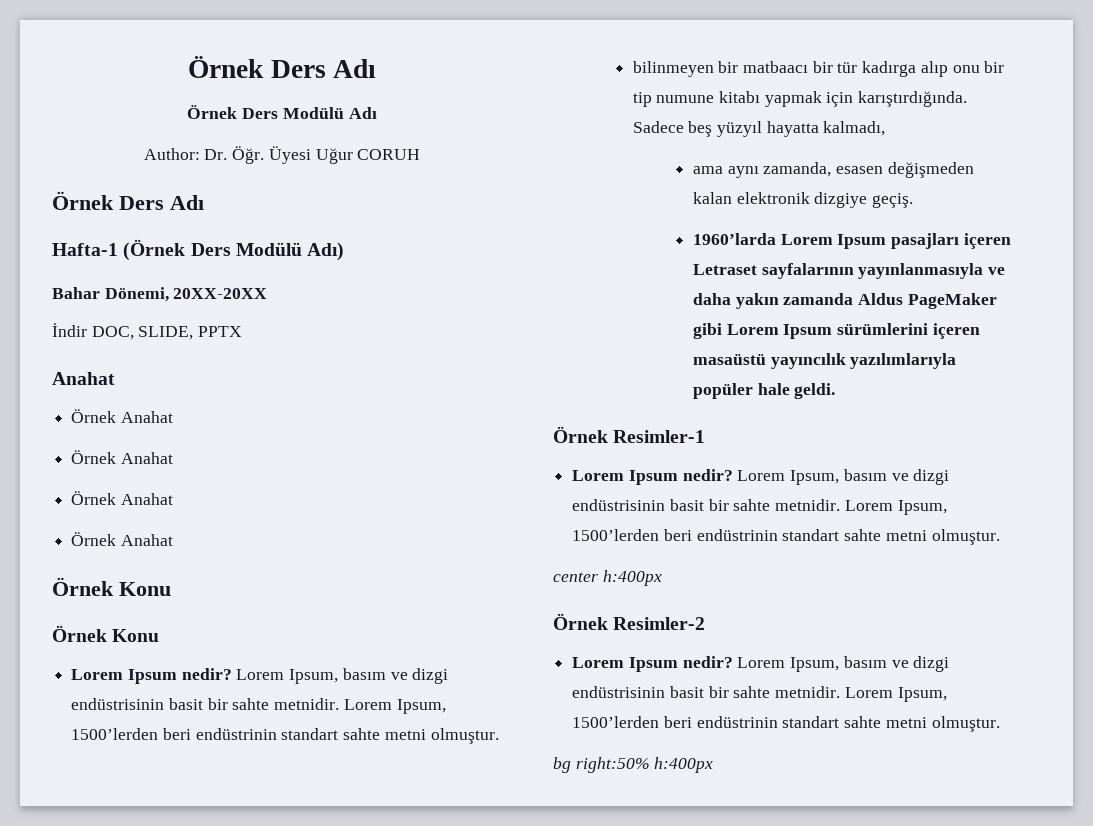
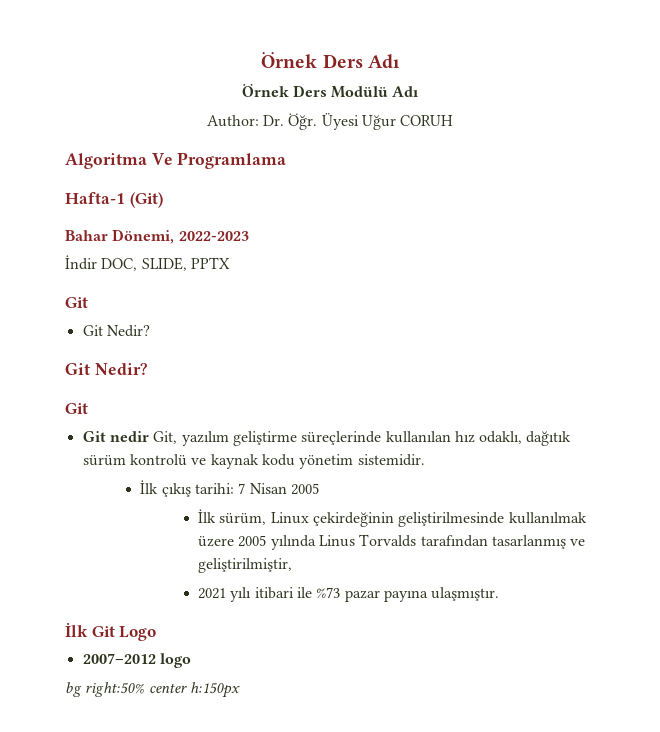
[52,191,204,210] [52,239,345,261] Örnek Ders Adı // Hafta-1 (Örnek Ders Modülü Adı) -> [65,152,287,169] [65,192,163,208] Algoritma Ve Programlama // Hafta-1 (Git)
[173,288,268,299] 20XX-20XX -> [178,231,249,241] 2022-2023
[52,372,115,385] [71,409,173,423] [71,450,173,464] [71,491,173,505] [71,532,173,546] [52,577,171,596] [52,625,160,642] [71,668,449,684] [71,698,446,714] [71,728,499,744] [632,61,1005,77] [632,91,968,107] [632,121,886,137] [692,162,974,178] [692,192,913,208] [692,233,1011,249] [692,263,1005,279] [692,293,997,309] [692,323,980,339] [692,353,957,369] [692,383,836,399] [553,426,706,443] [572,469,950,485] [572,499,947,515] [572,529,1000,545] [553,570,662,586] [553,613,706,630] [572,656,950,672] [572,686,947,702] [572,716,1000,732] Anahat // Örnek Anahat // Örnek Anahat // Örnek Anahat // Örnek Anahat // Örnek Konu // Örnek Konu // Lorem Ipsum nedir? Lorem Ipsum, basım ve dizgi endüstrisinin basit bir sahte metnidir. Lorem Ipsum, 1500’lerden beri endüstrinin standart sahte metni olmuştur. // bilinmeyen bir matbaacı bir tür kadırga alıp onu bir tip numune kitabı yapmak için karıştırdığında. Sadece beş yüzyıl hayatta kalmadı, // ama aynı zamanda, esasen değişmeden kalan elektronik dizgiye geçiş. // 1960’larda Lorem Ipsum pasajları içeren Letraset sayfalarının yayınlanmasıyla ve daha yakın zamanda Aldus PageMaker gibi Lorem Ipsum sürümlerini içeren masaüstü yayıncılık yazılımlarıyla popüler hale geldi. // Örnek Resimler-1 // Lorem Ipsum nedir? Lorem Ipsum, basım ve dizgi endüstrisinin basit bir sahte metnidir. Lorem Ipsum, 1500’lerden beri endüstrinin standart sahte metni olmuştur. // center h:400px // Örnek Resimler-2 // Lorem Ipsum nedir? Lorem Ipsum, basım ve dizgi endüstrisinin basit bir sahte metnidir. Lorem Ipsum, 1500’lerden beri endüstrinin standart sahte metni olmuştur. -> [65,297,88,308] [82,325,150,337] [65,363,148,375] [65,403,88,414] [82,431,572,446] [82,454,425,469] [140,480,319,497] [197,509,587,527] [197,534,586,550] [197,558,292,573] [197,587,500,602] [65,622,157,641] [82,653,191,668] Git // Git Nedir? // Git Nedir? // Git // Git nedir Git, yazılım geliştirme süreçlerinde kullanılan hız odaklı, dağıtık sürüm kontrolü ve kaynak kodu yönetim sistemidir. // İlk çıkış tarihi: 7 Nisan 2005 // İlk sürüm, Linux çekirdeğinin geliştirilmesinde kullanılmak üzere 2005 yılında Linus Torvalds tarafından tasarlanmış ve geliştirilmiştir, // 2021 yılı itibari ile %73 pazar payına ulaşmıştır. // İlk Git Logo // 2007–2012 logo
[654,757,714,773] h:400px -> [148,682,240,698] center h:150px

